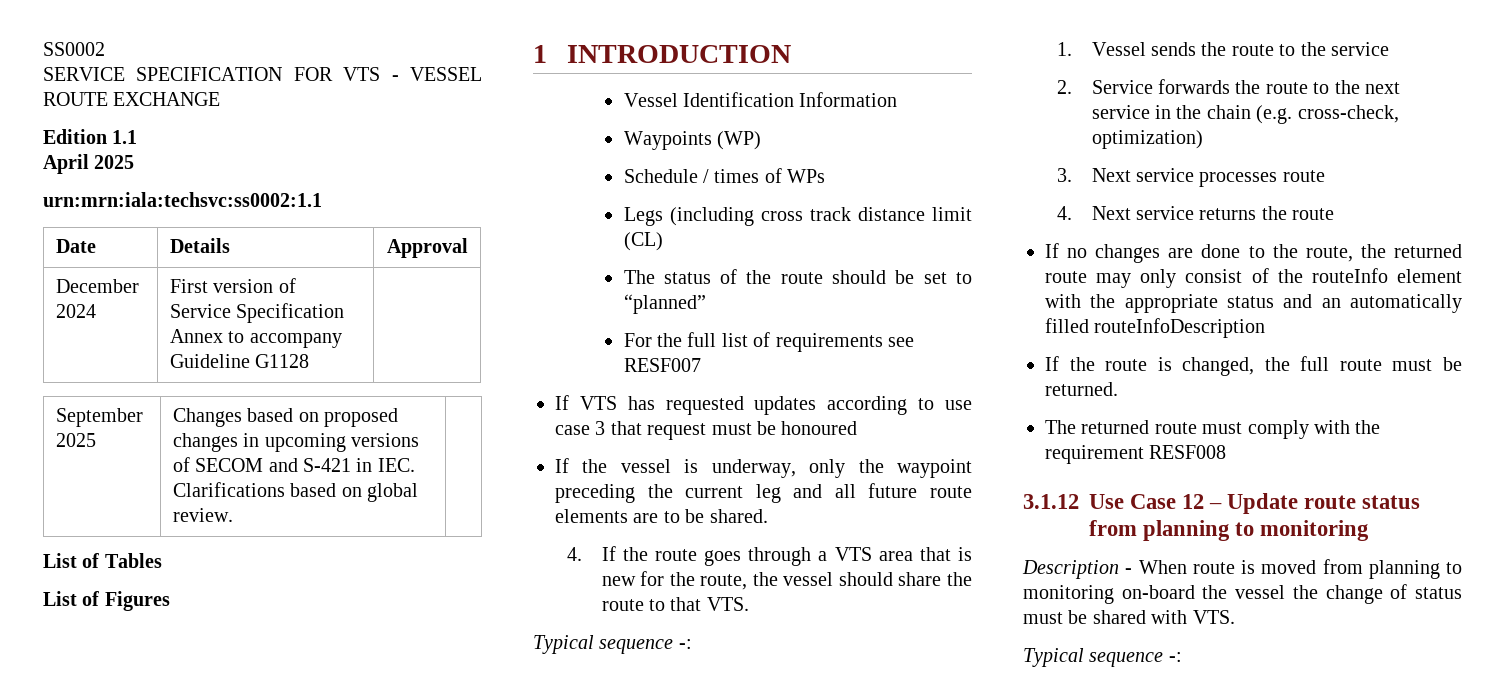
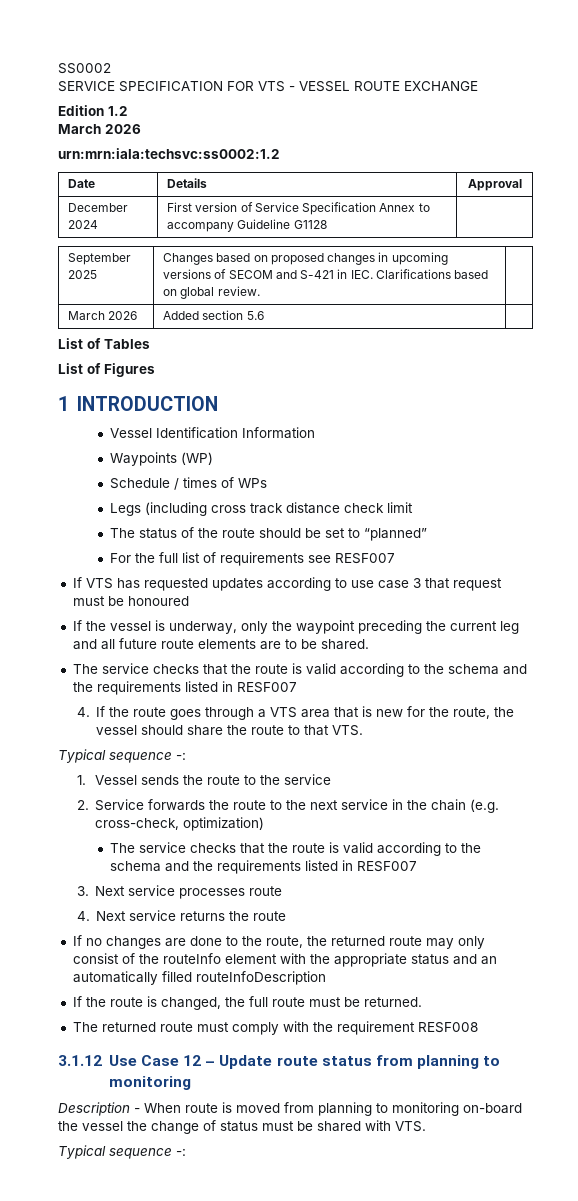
[112,130,138,144] [43,154,135,174] [43,192,322,207] 1.1 // April 2025 // urn:mrn:iala:techsvc:ss0002:1.1 -> [108,106,128,116] [58,124,141,134] [58,148,280,159] 1.2 // March 2026 // urn:mrn:iala:techsvc:ss0002:1.2
(233, 515) none -> [68,311,138,320] [163,310,264,320] // March 2026 | Added section 5.6 |
(925, 214) none -> [343,503,384,513] check
[623,232,663,251] (CL) -> (413, 507) none
(768, 516) none -> [72,663,527,677] [72,681,297,695] // The service checks that the route is valid according to the schema and the requirements listed in RESF007
(1203, 139) none -> [109,842,481,856] [109,860,417,874] // The service checks that the route is valid according to the schema and the requirements listed in RESF007

